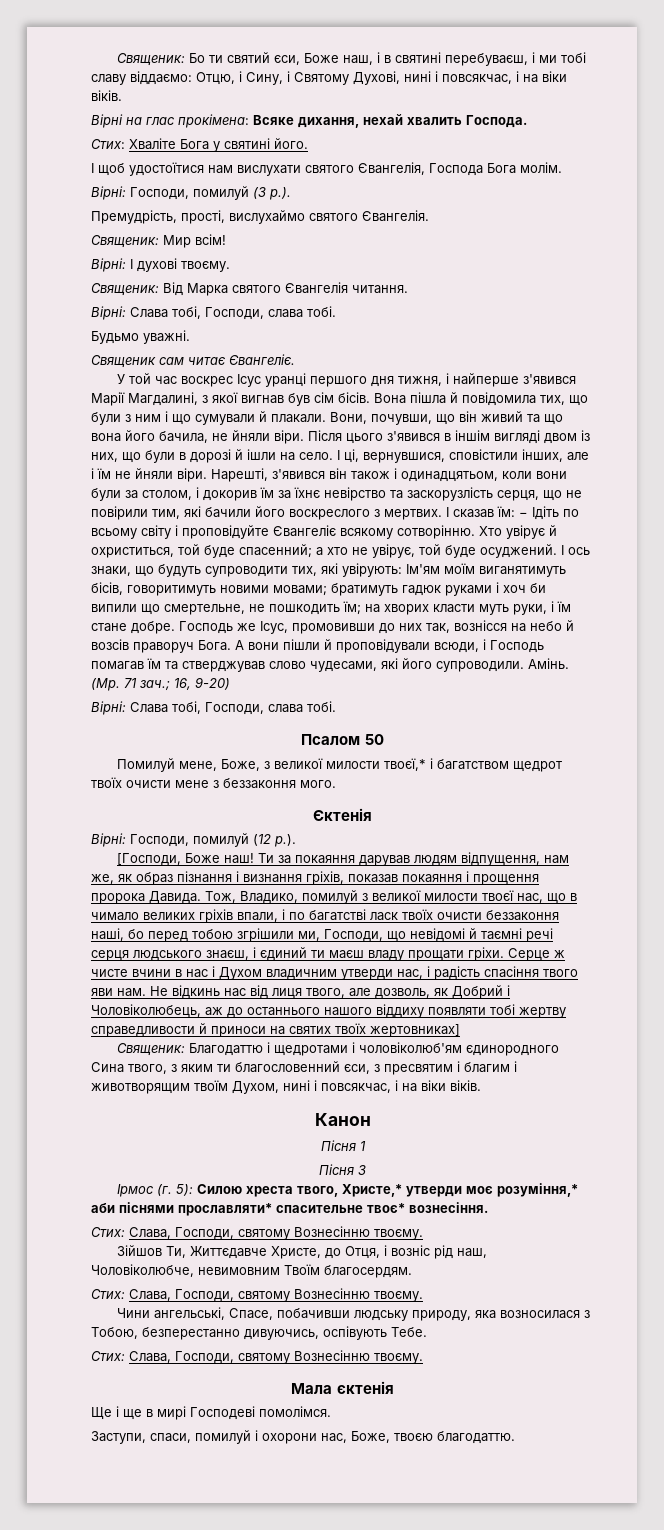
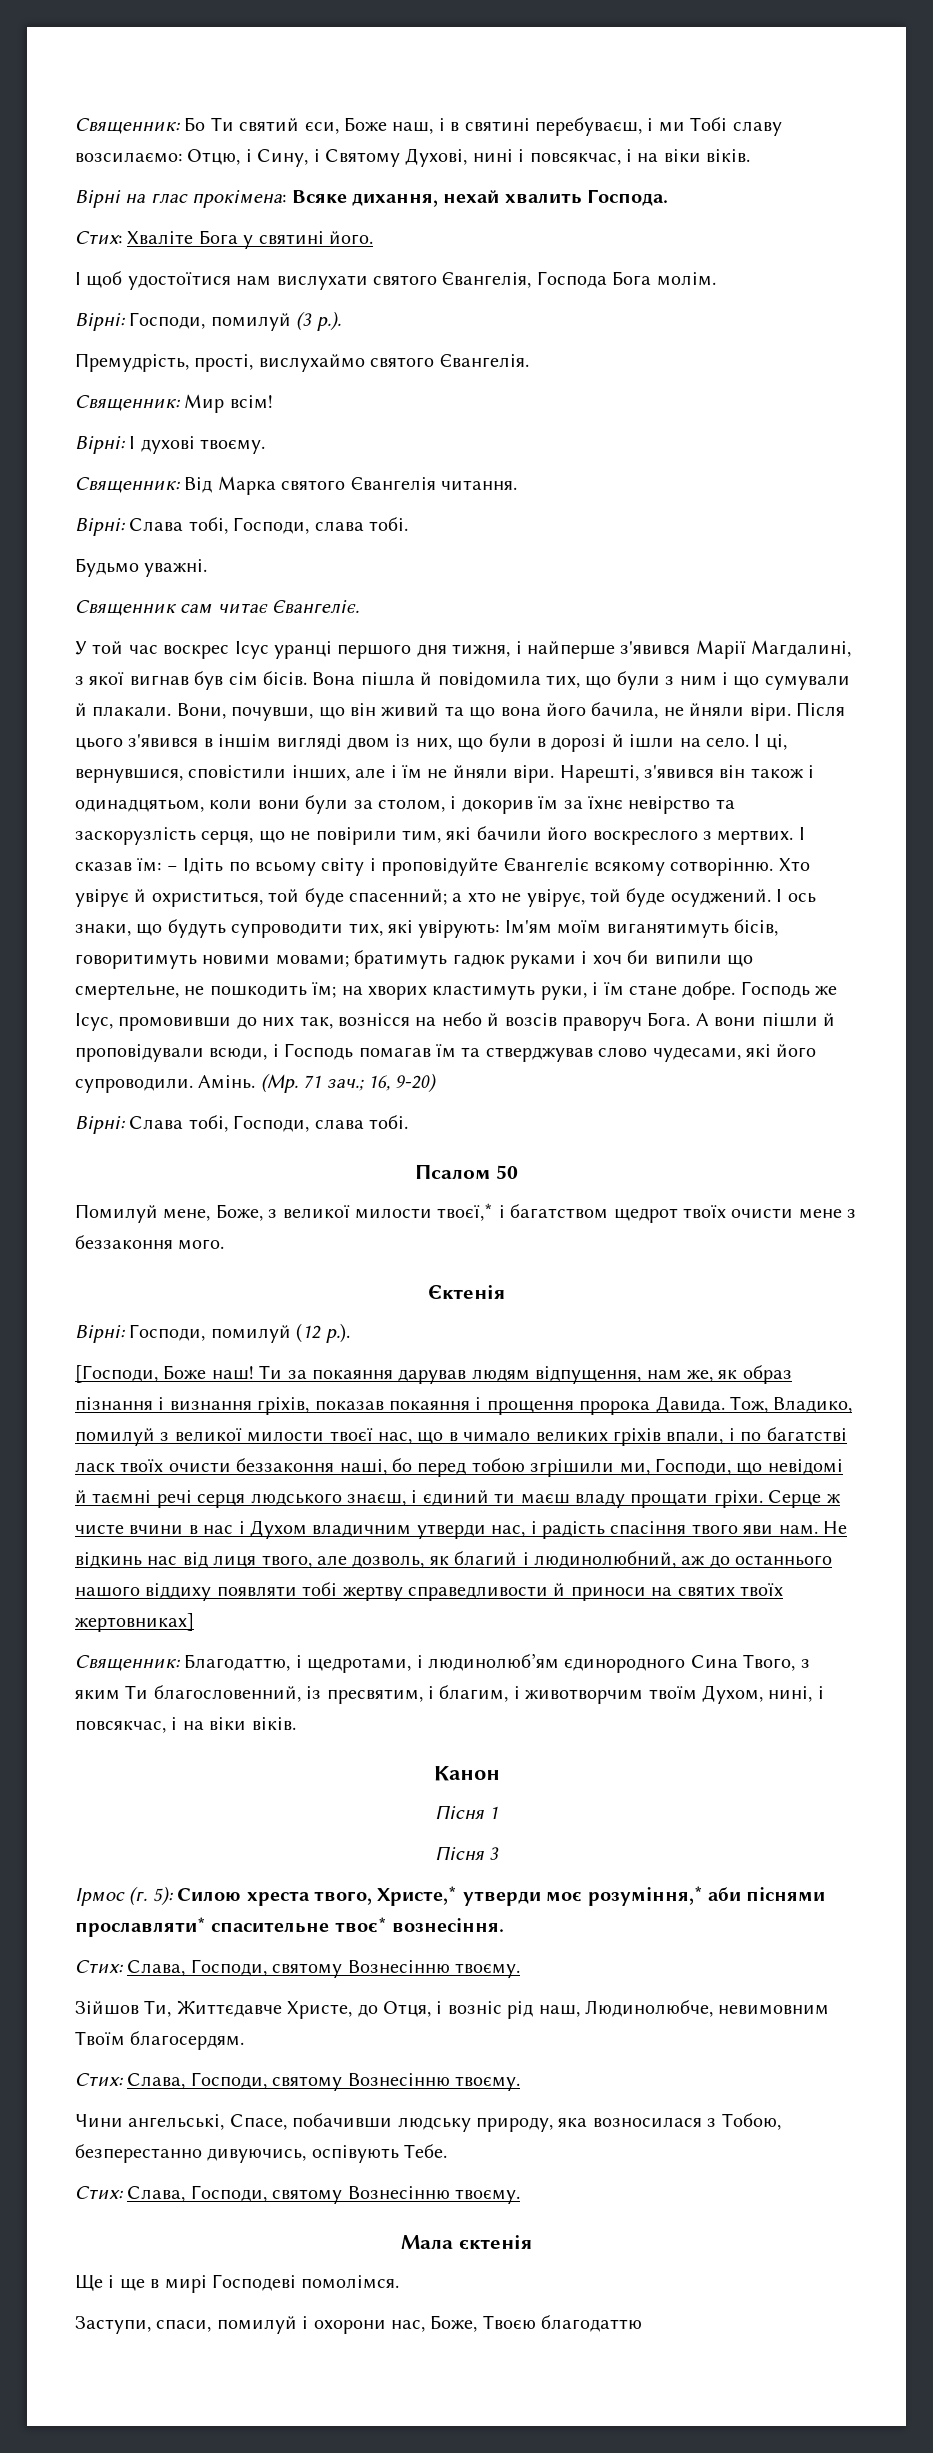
[117,53,224,66] Священик: Бо ти -> [75,117,234,134] Священник: Бо Ти
[561,52,587,63] [91,71,192,85] тобі славу віддаємо: -> [690,117,782,136] [75,152,182,163] Тобі славу возсилаємо:
[91,235,159,248] Священик: -> [75,395,180,411] Священник:
[91,283,159,296] Священик: -> [75,477,180,493] Священник:
[91,355,156,368] Священик -> [75,600,176,616] Священник
[433,604,509,615] класти муть -> [432,985,536,1000] кластимуть
[452,985,510,999] [91,1004,201,1018] Добрий і Чоловіколюбець, -> [454,1551,676,1568] благий і людинолюбний,
[117,1042,463,1056] Священик: Благодаттю і щедротами і чоловіколюб'ям -> [75,1653,559,1673] Священник: Благодаттю, і щедротами, і людинолюб’ям
[128,1064,167,1074] твого, -> [743,1654,796,1671] Твого,
[217,1061,517,1075] [91,1083,190,1094] ти благословенний єси, з пресвятим і благим і животворящим -> [125,1685,644,1704] Ти благословенний, із пресвятим, і благим, і животворчим
[283,1080,310,1091] нині -> [768,1686,813,1702] нині,
[91,1264,194,1277] Чоловіколюбче, -> [584,2000,713,2017] Людинолюбче,
[394,1431,515,1444] твоєю благодаттю. -> [482,2315,643,2332] Твоєю благодаттю

